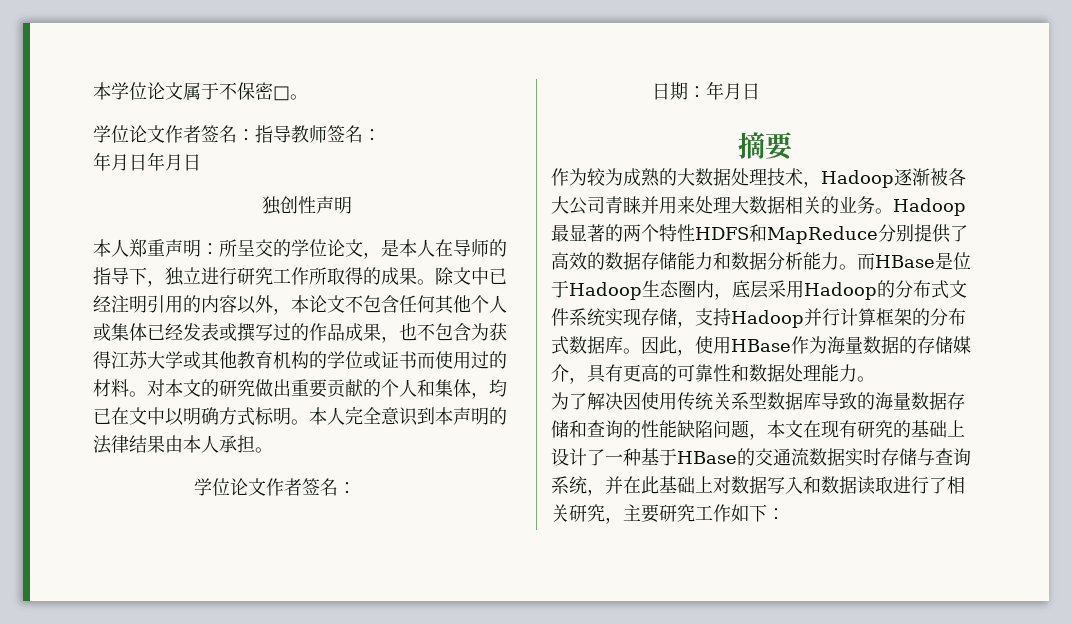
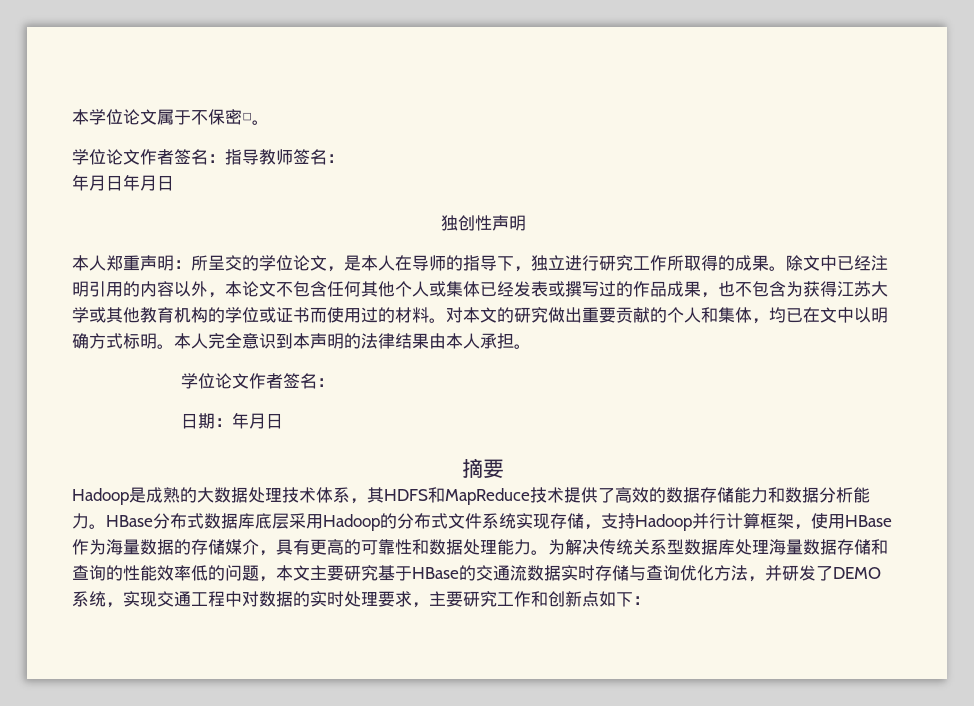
[551,168,623,186] 作为较为 -> [72,487,146,505] Hadoop是
[803,168,966,188] [551,196,966,216] [551,224,695,242] ，Hadoop逐渐被各大公司青睐并用来处理大数据相关的业务。Hadoop最显著的两个特性 -> [316,487,384,504] 体系，其
[878,224,914,242] 分别 -> [530,487,564,503] 技术
[857,252,971,270] [551,280,732,300] 而HBase是位于Hadoop生态圈内， -> [106,513,255,529] HBase分布式数据库
[912,308,966,326] [551,336,677,355] 的分布式数据库。因此 -> (794, 521) none
[551,392,677,410] // 为了解决因使用 -> [548,539,599,555] 为解决
[821,392,875,410] 导致的 -> [735,539,769,555] 处理
[677,420,713,438] 缺陷 -> [157,565,225,581] 效率低的
[803,420,965,438] [551,448,641,466] 在现有研究的基础上设计了一种 -> [310,565,378,581] 主要研究
[551,476,965,496] [551,504,605,522] 系统，并在此基础上对数据写入和数据读取进行了相关研究 -> [680,565,881,582] [72,591,412,608] 优化方法，并研发了DEMO系统，实现交通工程中对数据的实时处理要求
(731, 513) none -> [531,591,599,607] 和创新点

